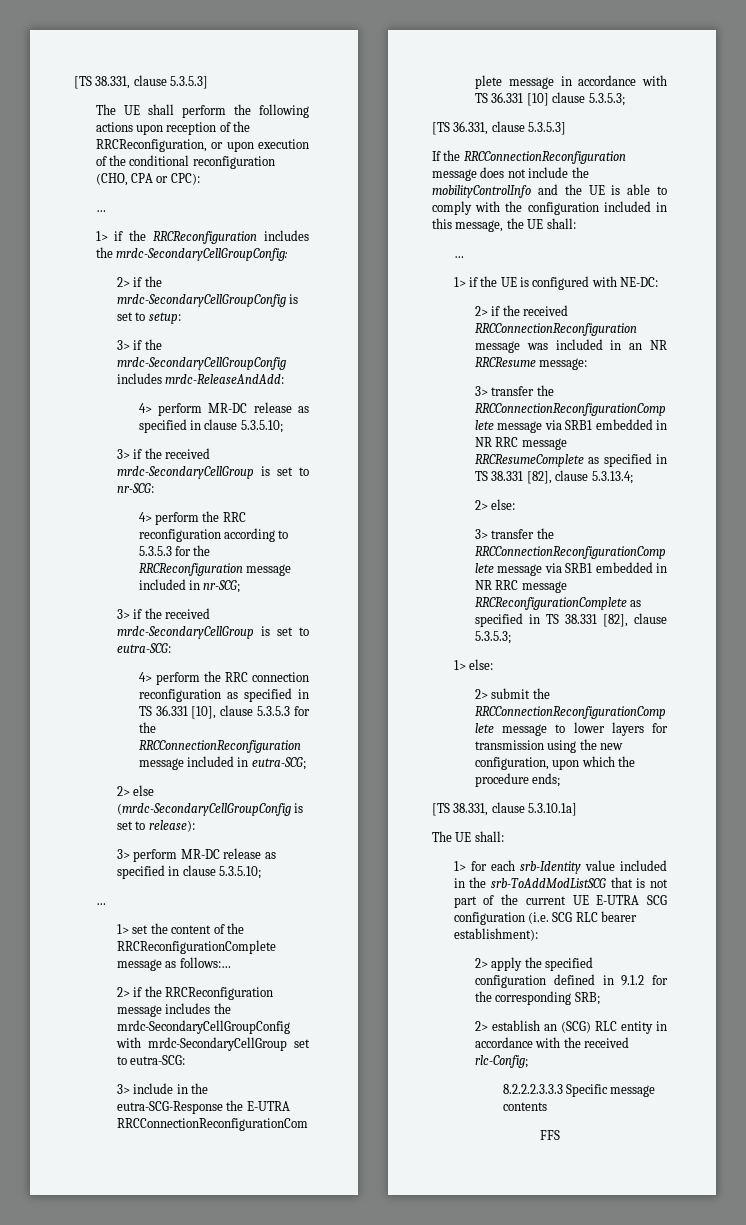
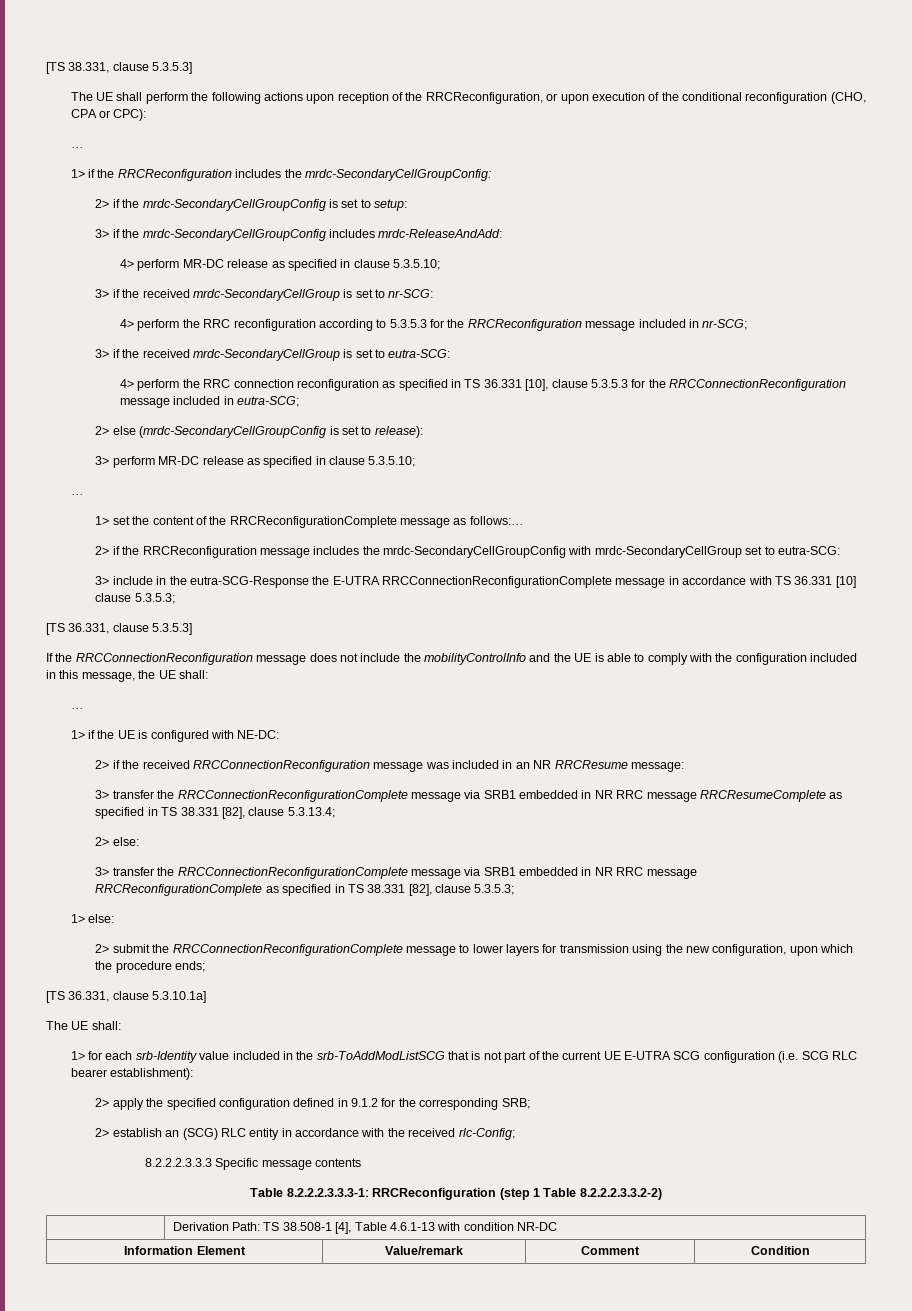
[453,803,489,816] 38.331, -> [68,991,110,1002] 36.331,
[539,1130,560,1140] FFS -> [250,1188,662,1200] [172,1222,558,1234] [124,1246,246,1255] [385,1246,463,1255] [581,1246,640,1255] [750,1246,810,1255] Table 8.2.2.2.3.3.3-1: RRCReconfiguration (step 1 Table 8.2.2.2.3.3.2-2) // | Derivation Path: TS 38.508-1 [4], Table 4.6.1-13 with condition NR-DC // Information Element | Value/remark | Comment | Condition

